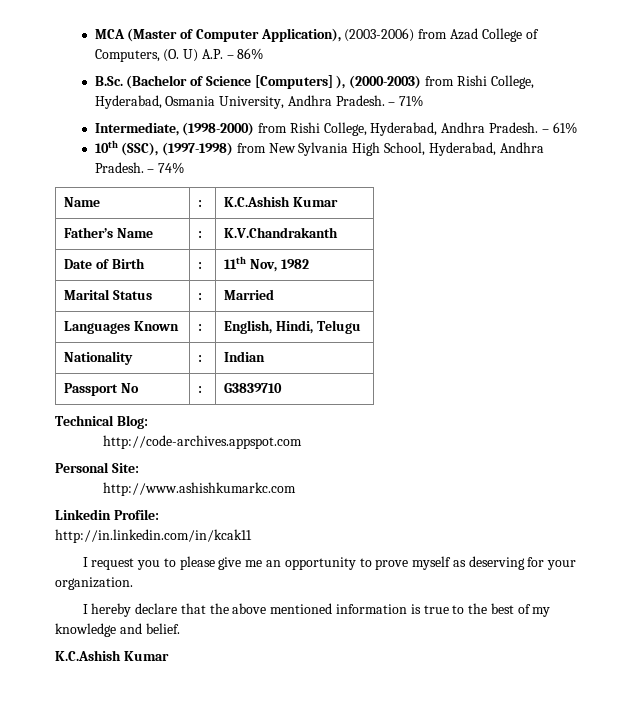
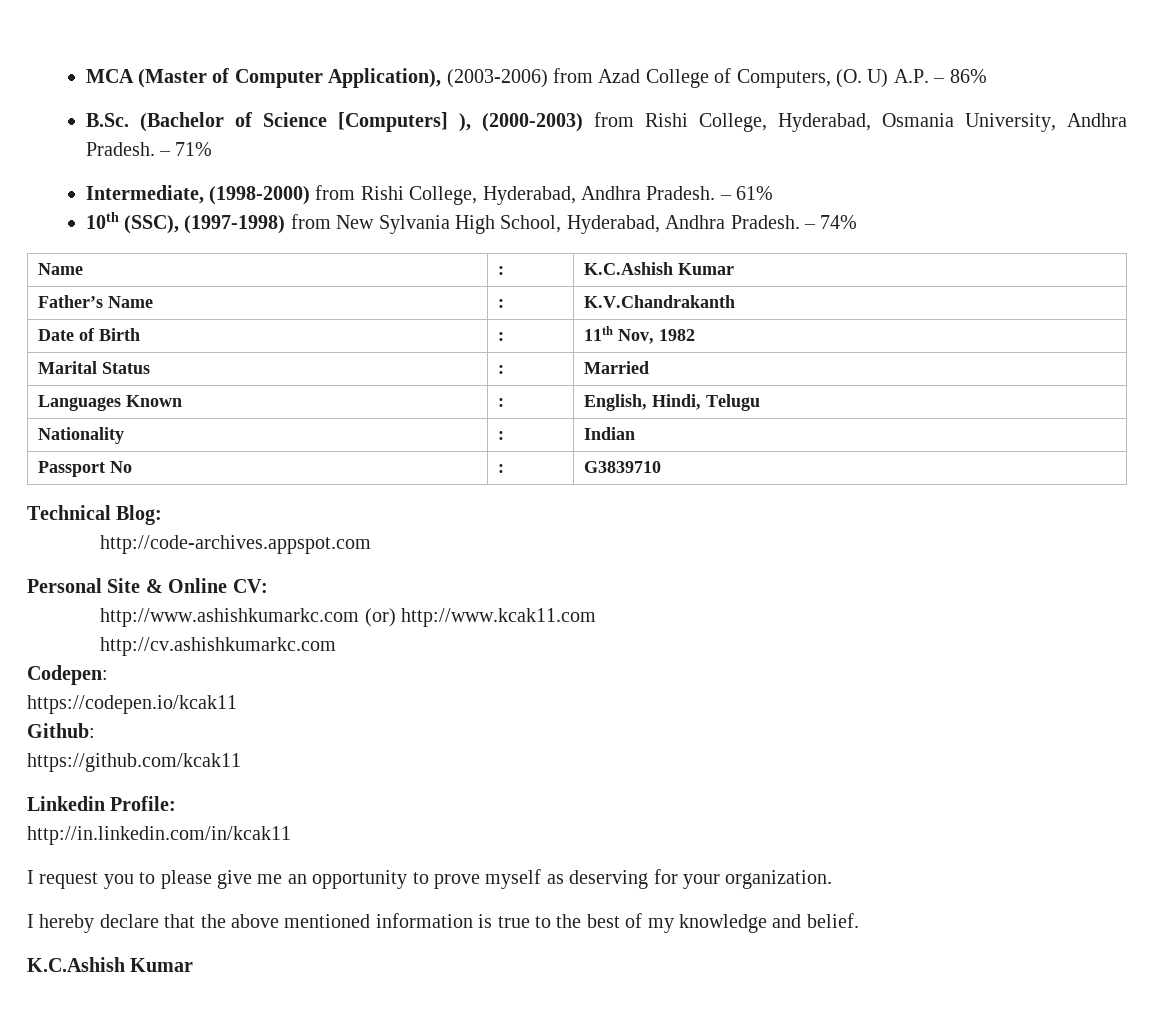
[111,463,139,473] [103,482,297,496] Site: // http://www.ashishkumarkc.com -> [107,578,268,593] [100,608,597,627] [100,637,337,656] [27,665,108,685] [27,695,237,714] [27,723,95,738] [27,753,241,772] Site & Online CV: // http://www.ashishkumarkc.com (or) http://www.kcak11.com // http://cv.ashishkumarkc.com // Codepen: // https://codepen.io/kcak11 // Github: // https://github.com/kcak11

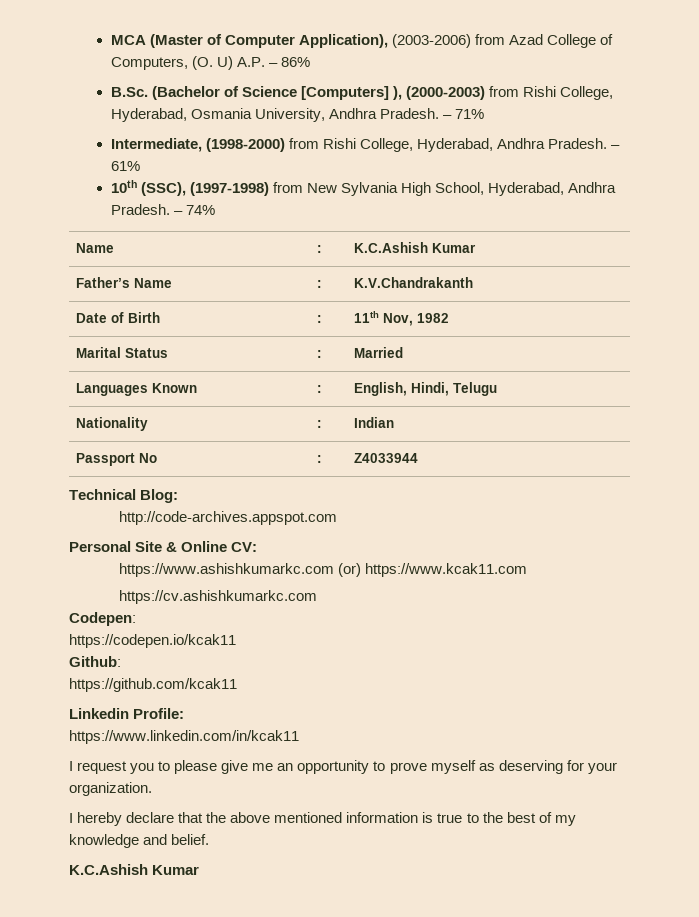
[583,461,661,473] G3839710 -> [353,453,418,463] Z4033944
[100,608,597,627] [100,637,337,656] http://www.ashishkumarkc.com (or) http://www.kcak11.com // http://cv.ashishkumarkc.com -> [119,563,528,577] [119,590,318,604] https://www.ashishkumarkc.com (or) https://www.kcak11.com // https://cv.ashishkumarkc.com
[27,826,291,845] http://in.linkedin.com/in/kcak11 -> [69,730,299,744] https://www.linkedin.com/in/kcak11

